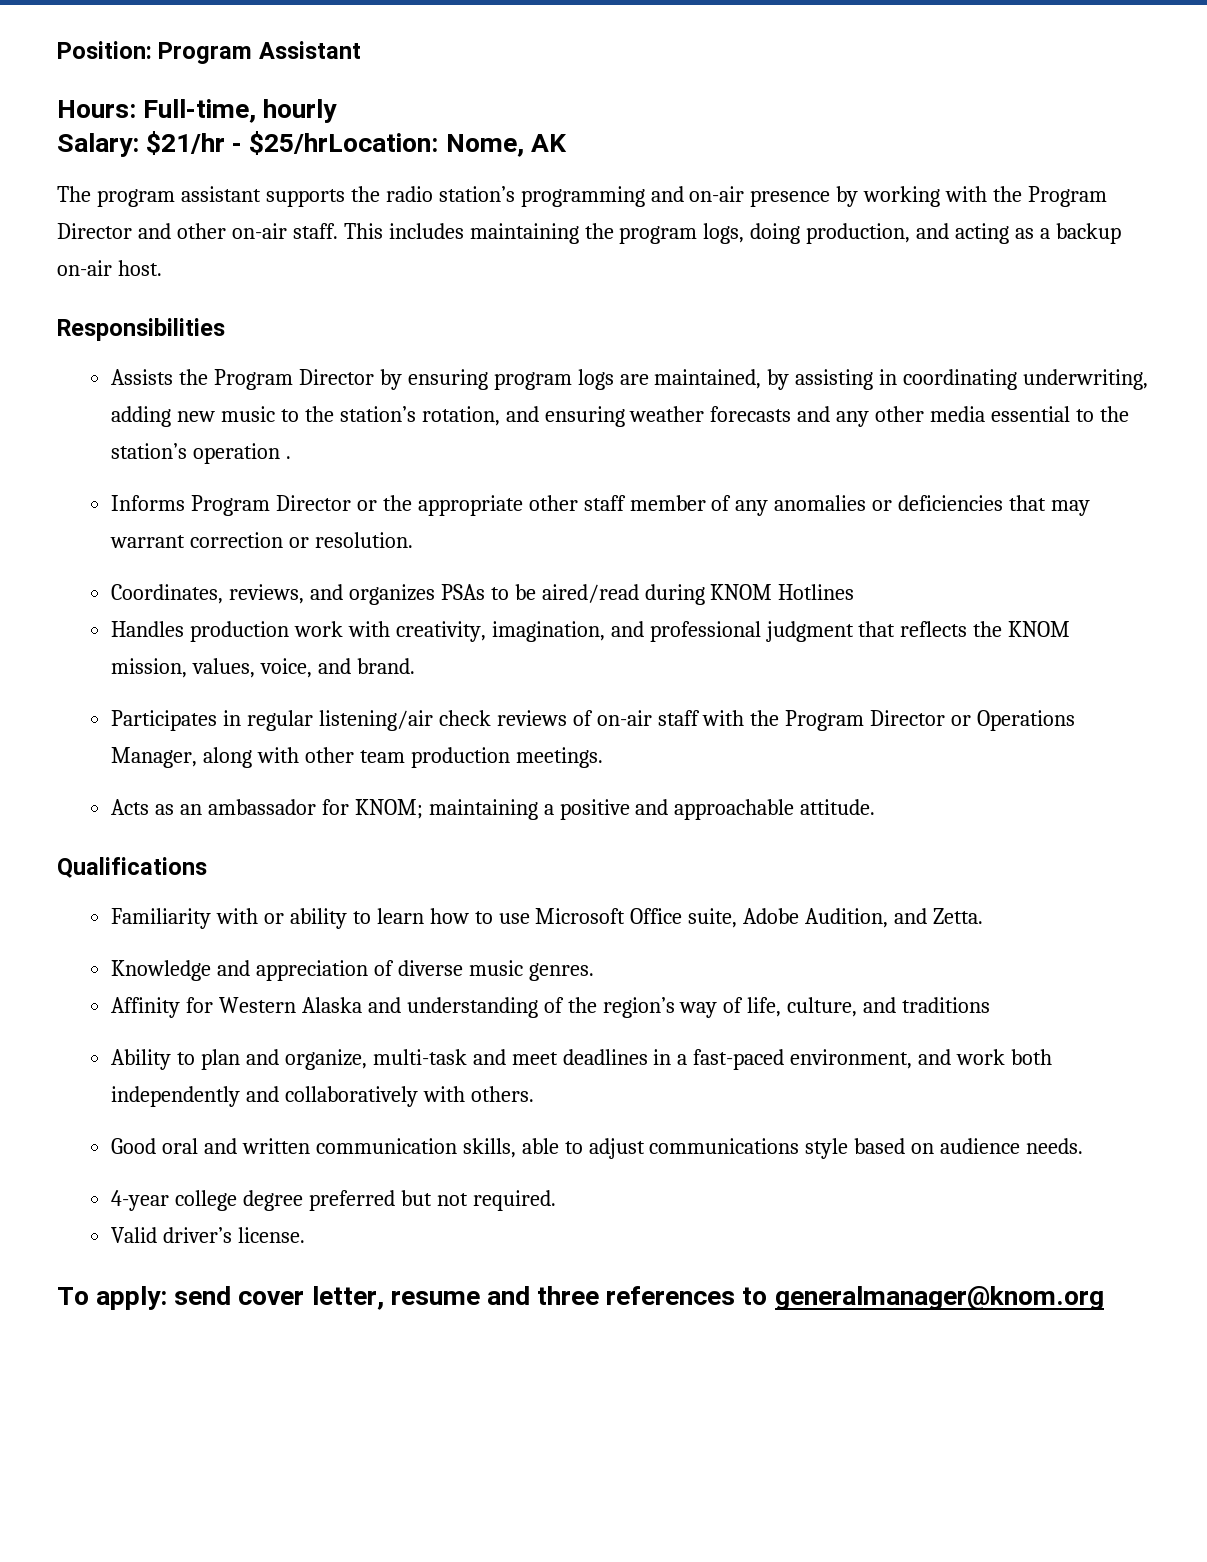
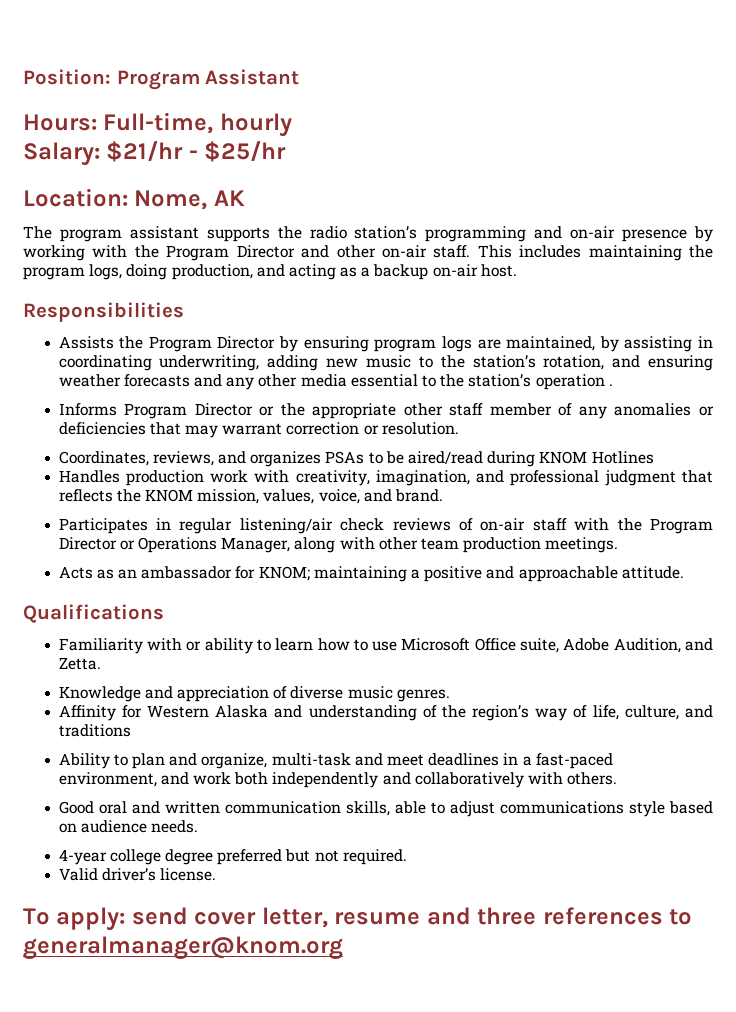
[249,131,439,155] $25/hrLocation: -> [204,141,287,162] [23,188,128,207] $25/hr // Location:

